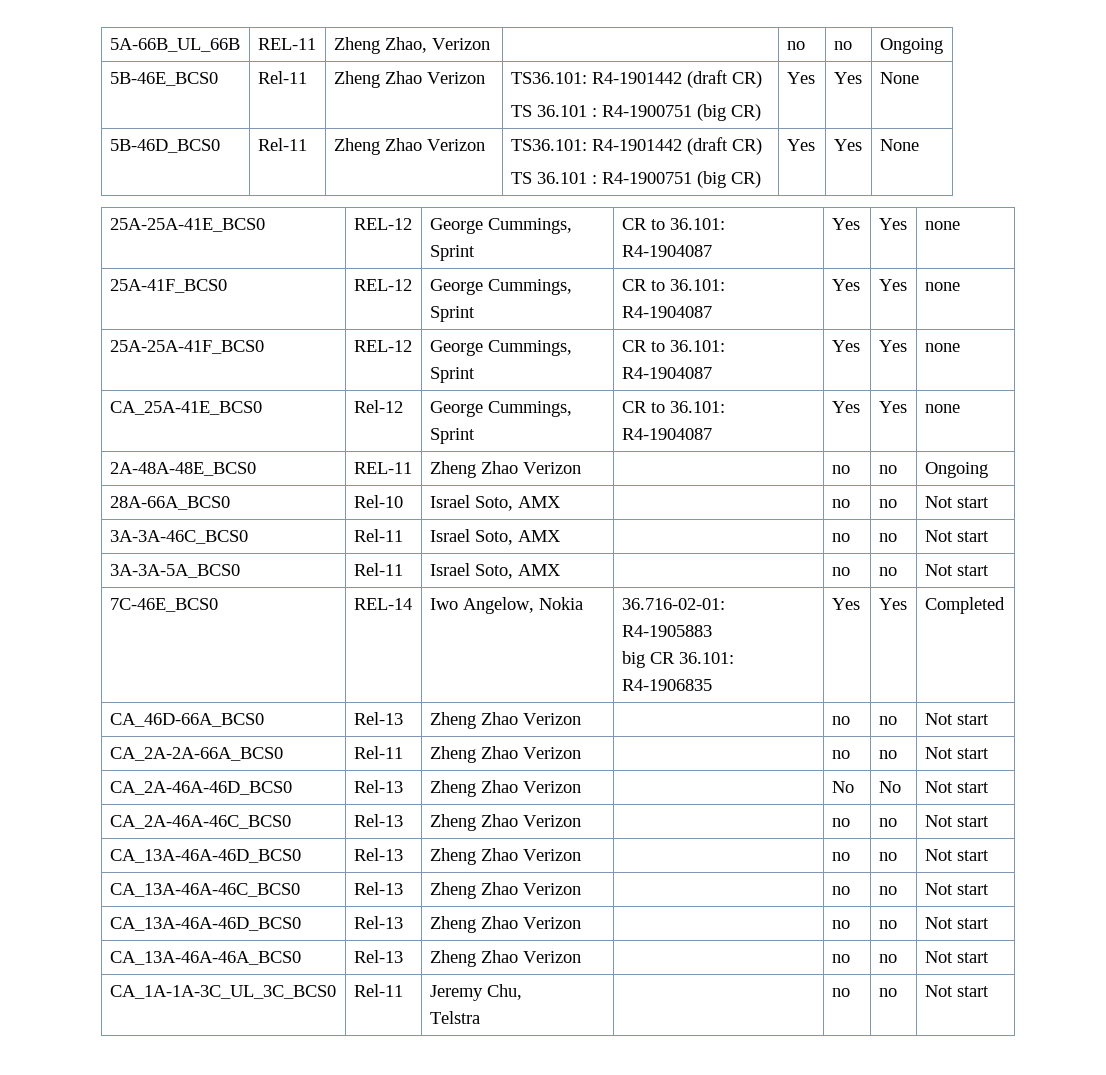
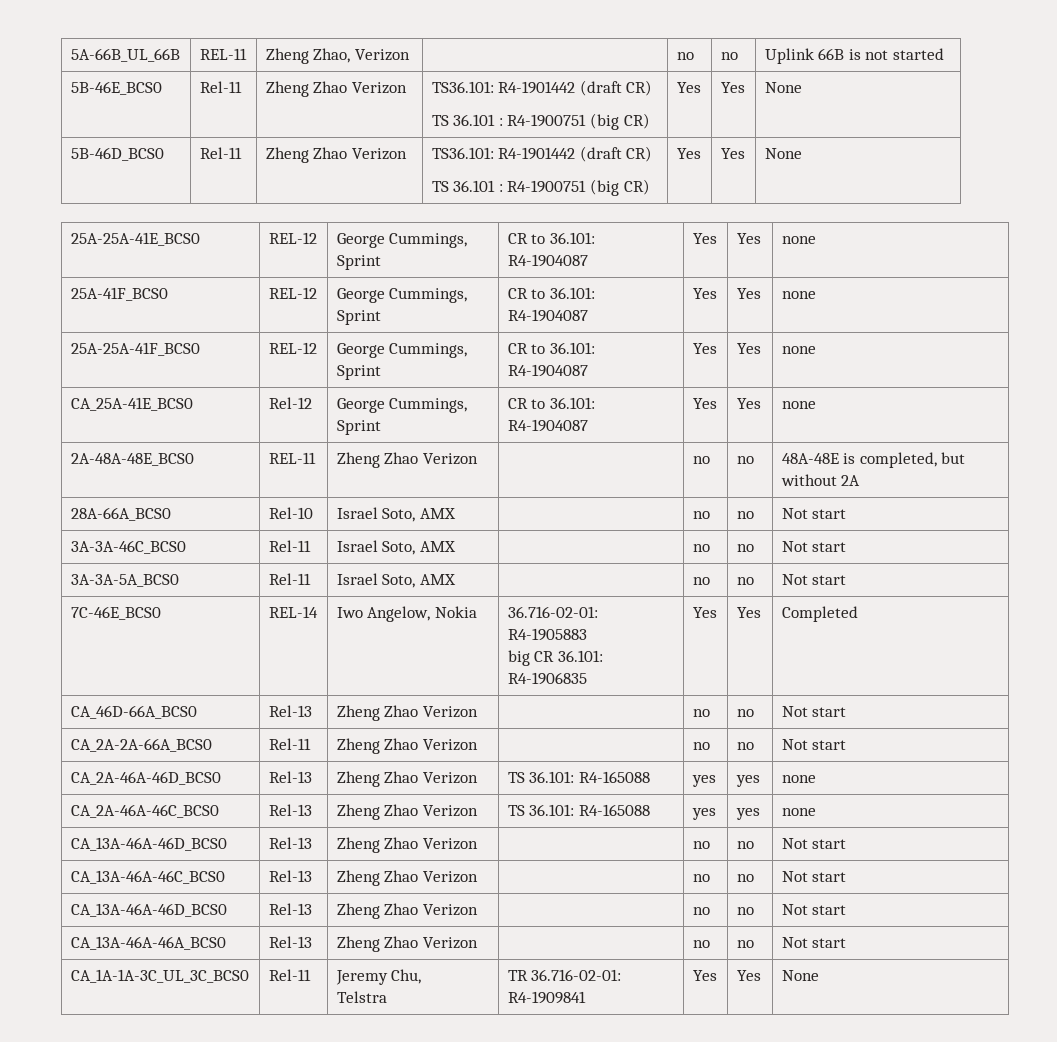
[879,38,943,54] Ongoing -> [764,48,944,64] Uplink 66B is not started
[924,462,988,478] Ongoing -> [781,452,966,468] [780,474,861,486] 48A-48E is completed, but without 2A
[831,781,854,793] [878,781,901,793] [924,781,989,793] | No | No | Not start -> [507,771,650,783] [691,775,716,787] [735,775,760,787] [781,775,816,783] TS 36.101: R4-165088 | yes | yes | none
[831,818,850,827] [878,818,897,827] [924,815,989,827] | no | no | Not start -> [507,804,650,816] [691,808,716,820] [735,808,760,820] [781,808,816,816] TS 36.101: R4-165088 | yes | yes | none
[831,988,850,997] [878,988,897,997] [924,985,989,997] | no | no | Not start -> [507,969,622,981] [507,991,586,1004] [692,970,717,981] [736,970,761,981] [781,970,819,981] TR 36.716-02-01: R4-1909841 | Yes | Yes | None

